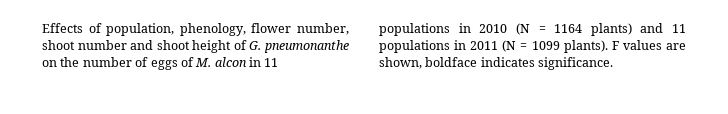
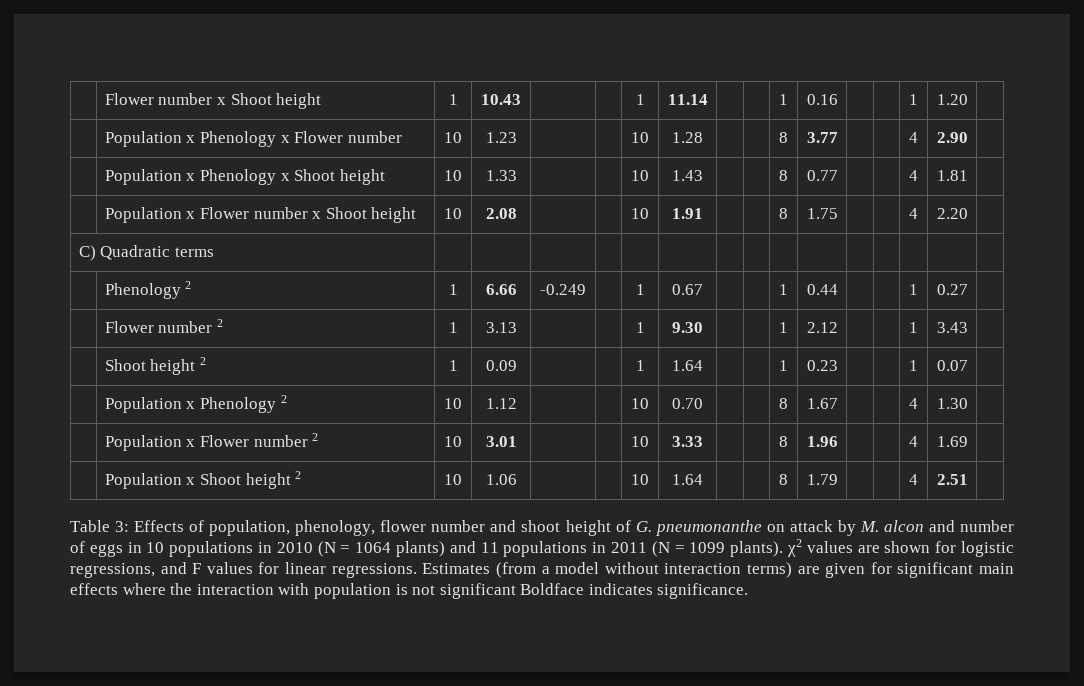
(42, 28) none -> [104,93,322,109] [448,94,458,105] [481,94,521,105] [635,94,645,105] [667,94,708,105] [779,94,788,105] [806,94,838,105] [909,94,918,105] [936,94,968,105] [104,131,402,147] [444,132,462,143] [485,132,517,143] [631,132,649,143] [672,132,703,143] [779,132,788,143] [806,132,838,143] [909,132,918,143] [936,132,968,143] [104,169,385,185] [444,170,462,181] [485,170,517,181] [631,170,649,181] [672,170,703,181] [779,170,788,181] [806,170,838,181] [909,170,918,181] [936,170,968,181] [104,207,417,223] [444,208,462,219] [485,208,517,219] [631,208,649,219] [672,208,703,219] [779,208,788,219] [806,208,838,219] [909,208,918,219] [936,208,968,219] [78,245,215,261] [104,281,192,299] [448,284,458,295] [485,284,517,295] [540,284,586,295] [635,284,645,295] [672,284,703,295] [779,284,788,295] [806,284,838,295] [909,284,918,295] [936,284,968,295] [104,319,224,333] [448,322,458,333] [485,322,517,333] [635,322,645,333] [672,322,703,333] [779,322,788,333] [806,322,838,333] [909,322,918,333] [936,322,968,333] [104,357,207,375] [448,360,458,371] [485,360,517,371] [635,360,645,371] [672,360,703,371] [779,360,788,371] [806,360,838,371] [909,360,918,371] [936,360,968,371] [104,395,287,413] [444,398,462,409] [485,398,517,409] [631,398,649,409] [672,398,703,409] [779,398,788,409] [806,398,838,409] [909,398,918,409] [936,398,968,409] [104,433,319,451] [444,436,462,447] [485,436,517,447] [631,436,649,447] [672,436,703,447] [779,436,788,447] [806,436,838,447] [909,436,918,447] [936,436,968,447] [104,471,302,489] [444,474,462,485] [485,474,517,485] [631,474,649,485] [672,474,703,485] [779,474,788,485] [806,474,838,485] [909,474,918,485] [936,474,968,485] [70,520,130,532] | Flower number x Shoot height | 1 | 10.43 | | | 1 | 11.14 | | | 1 | 0.16 | | | 1 | 1.20 | // | Population x Phenology x Flower number | 10 | 1.23 | | | 10 | 1.28 | | | 8 | 3.77 | | | 4 | 2.90 | // | Population x Phenology x Shoot height | 10 | 1.33 | | | 10 | 1.43 | | | 8 | 0.77 | | | 4 | 1.81 | // | Population x Flower number x Shoot height | 10 | 2.08 | | | 10 | 1.91 | | | 8 | 1.75 | | | 4 | 2.20 | // C) Quadratic terms | | | | | | | | | | | | | | | // | Phenology 2 | 1 | 6.66 | -0.249 | | 1 | 0.67 | | | 1 | 0.44 | | | 1 | 0.27 | // | Flower number 2 | 1 | 3.13 | | | 1 | 9.30 | | | 1 | 2.12 | | | 1 | 3.43 | // | Shoot height 2 | 1 | 0.09 | | | 1 | 1.64 | | | 1 | 0.23 | | | 1 | 0.07 | // | Population x Phenology 2 | 10 | 1.12 | | | 10 | 0.70 | | | 8 | 1.67 | | | 4 | 1.30 | // | Population x Flower number 2 | 10 | 3.01 | | | 10 | 3.33 | | | 8 | 1.96 | | | 4 | 1.69 | // | Population x Shoot height 2 | 10 | 1.06 | | | 10 | 1.64 | | | 8 | 1.79 | | | 4 | 2.51 | // Table 3:
[297,23,349,35] [42,40,75,50] number, shoot -> (427, 526) none
[60,57,279,70] the number of eggs of M. alcon in 11 -> [789,520,1014,536] [70,541,165,557] attack by M. alcon and number of eggs in 10
[554,24,583,33] 1164 -> [355,542,392,553] 1064
[611,40,686,50] [379,57,478,69] F values are shown, boldface -> [786,539,1014,557] [70,562,1014,578] [70,583,585,599] χ2 values are shown for logistic regressions, and F values for linear regressions. Estimates (from a model without interaction terms) are given for significant main effects where the interaction with population is not significant Boldface

